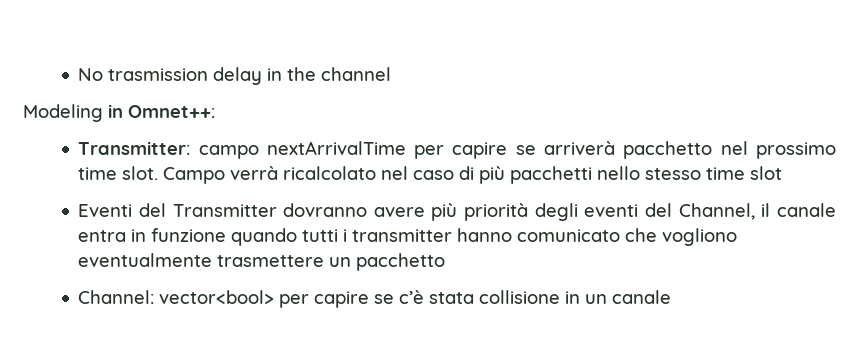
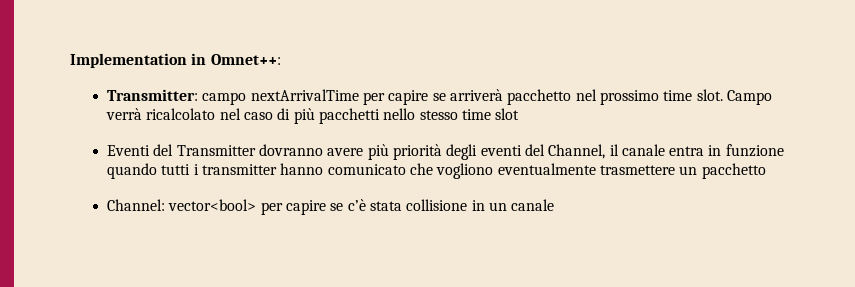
[78,67,392,85] [23,104,103,122] No trasmission delay in the channel // Modeling -> [70,53,187,68] Implementation

